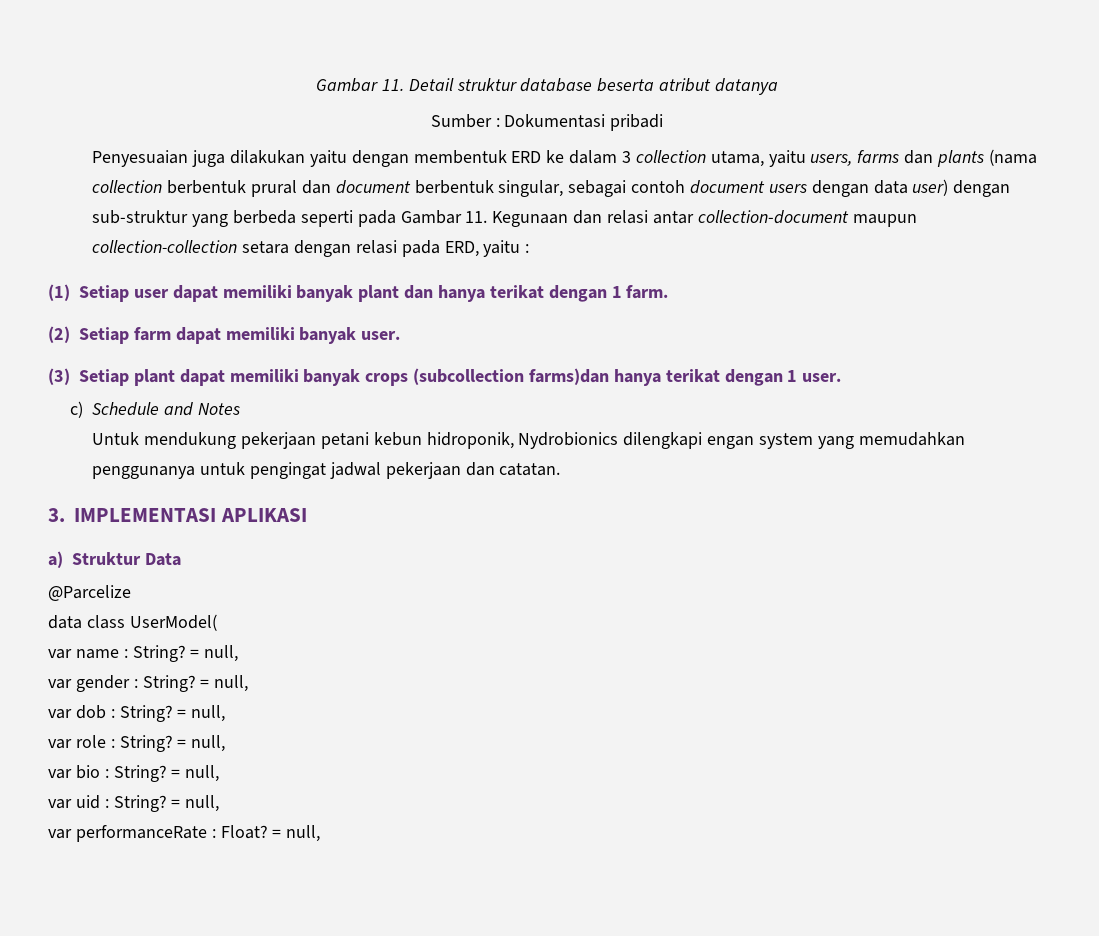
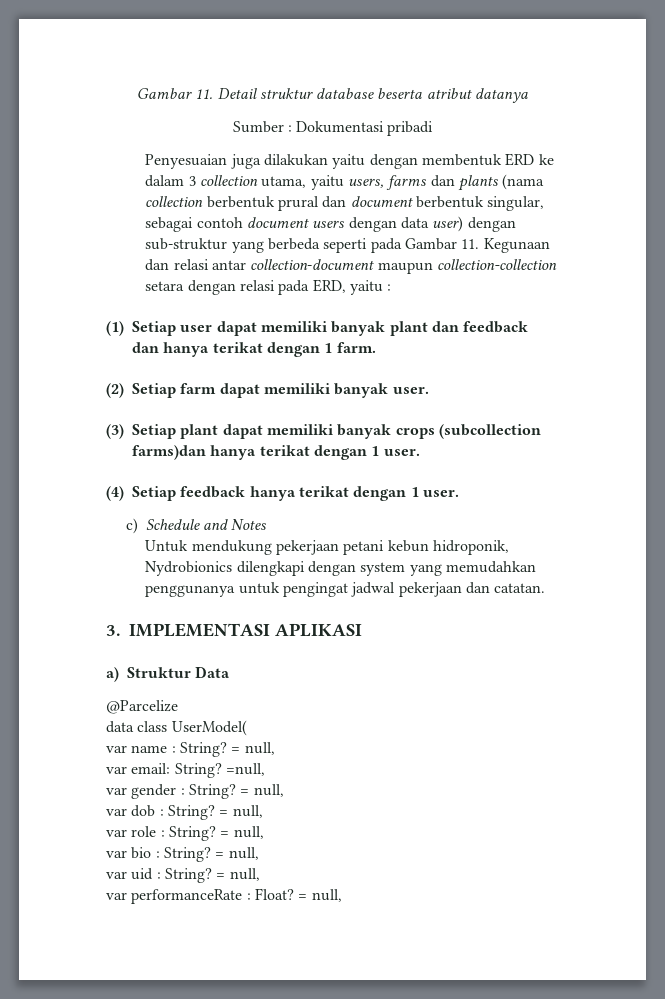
(434, 292) none -> [463,321,529,333] [132,342,159,353] feedback dan
(842, 377) none -> [106,486,459,501] // (4) Setiap feedback hanya terikat dengan 1 user.
[707,436,755,449] engan -> [307,561,356,576] dengan
(239, 653) none -> [106,763,265,778] // var email: String? =null,

